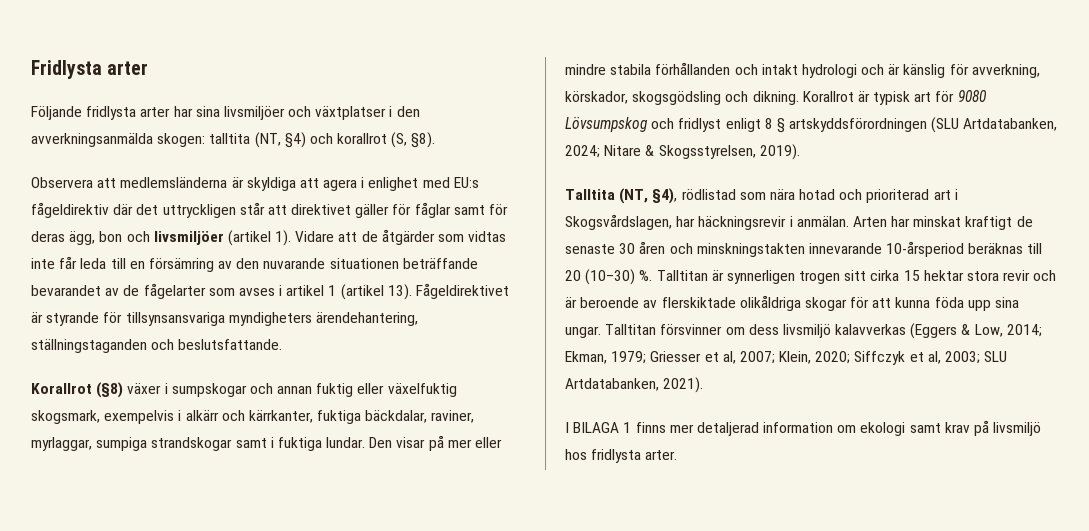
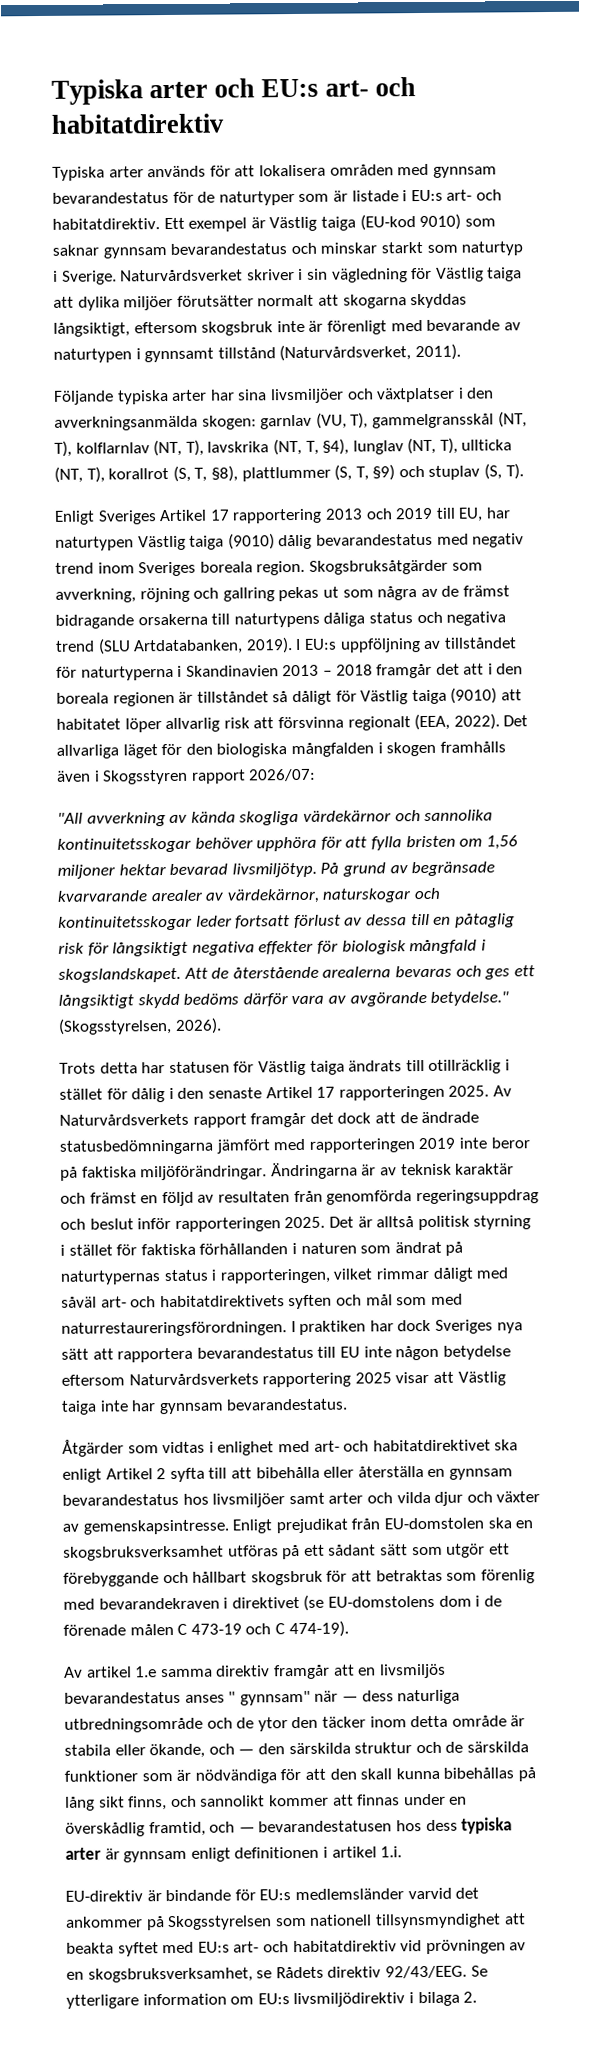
[31,60,149,79] Fridlysta arter -> [51,77,416,105] [51,113,224,134] [52,163,497,181] [52,189,502,206] [52,213,496,232] [52,241,524,259] [53,267,523,285] [53,293,468,311] [53,319,521,337] [53,343,461,363] Typiska arter och EU:s art- och habitatdirektiv // Typiska arter används för att lokalisera områden med gynnsam bevarandestatus för de naturtyper som är listade i EU:s art- och habitatdirektiv. Ett exempel är Västlig taiga (EU-kod 9010) som saknar gynnsam bevarandestatus och minskar starkt som naturtyp i Sverige. Naturvårdsverket skriver i sin vägledning för Västlig taiga att dylika miljöer förutsätter normalt att skogarna skyddas långsiktigt, eftersom skogsbruk inte är förenligt med bevarande av naturtypen i gynnsamt tillstånd (Naturvårdsverket, 2011).
[86,106,137,120] fridlysta -> [116,390,169,405] typiska
[209,132,436,148] [31,177,479,191] [31,202,509,218] [31,229,507,246] [31,256,478,272] [31,283,510,300] [31,312,418,326] [31,339,283,353] [31,382,457,398] [31,410,475,424] [31,435,503,451] [565,62,1040,78] [565,90,986,105] [565,117,1058,133] [565,144,800,160] [565,188,958,204] [565,214,1033,230] [565,241,1043,257] [565,269,1057,285] [565,295,1020,311] [565,323,1042,339] [565,351,1008,365] [565,377,704,393] [565,420,1042,436] [565,449,678,463] talltita (NT, §4) och korallrot (S, §8). // Observera att medlemsländerna är skyldiga att agera i enlighet med EU:s fågeldirektiv där det uttryckligen står att direktivet gäller för fåglar samt för deras ägg, bon och livsmiljöer (artikel 1). Vidare att de åtgärder som vidtas inte får leda till en försämring av den nuvarande situationen beträffande bevarandet av de fågelarter som avses i artikel 1 (artikel 13). Fågeldirektivet är styrande för tillsynsansvariga myndigheters ärendehantering, ställningstaganden och beslutsfattande. // Korallrot (§8) växer i sumpskogar och annan fuktig eller växelfuktig skogsmark, exempelvis i alkärr och kärrkanter, fuktiga bäckdalar, raviner, myrlaggar, sumpiga strandskogar samt i fuktiga lundar. Den visar på mer eller mindre stabila förhållanden och intakt hydrologi och är känslig för avverkning, körskador, skogsgödsling och dikning. Korallrot är typisk art för 9080 Lövsumpskog och fridlyst enligt 8 § artskyddsförordningen (SLU Artdatabanken, 2024; Nitare & Skogsstyrelsen, 2019). // Talltita (NT, §4), rödlistad som nära hotad och prioriterad art i Skogsvårdslagen, har häckningsrevir i anmälan. Arten har minskat kraftigt de senaste 30 åren och minskningstakten innevarande 10-årsperiod beräknas till 20 (10–30) %. Talltitan är synnerligen trogen sitt cirka 15 hektar stora revir och är beroende av flerskiktade olikåldriga skogar för att kunna föda upp sina ungar. Talltitan försvinner om dess livsmiljö kalavverkas (Eggers & Low, 2014; Ekman, 1979; Griesser et al, 2007; Klein, 2020; Siffczyk et al, 2003; SLU Artdatabanken, 2021). // I BILAGA 1 finns mer detaljerad information om ekologi samt krav på livsmiljö hos fridlysta arter. -> [260,411,527,430] [54,437,513,457] [54,463,524,483] [54,507,511,525] [55,533,525,551] [55,559,483,577] [55,585,510,603] [55,611,507,629] [55,637,517,655] [56,663,524,681] [56,687,522,707] [56,713,529,733] [56,741,506,759] [56,768,317,785] [57,809,494,827] [57,835,518,853] [57,861,496,879] [57,887,440,904] [58,913,515,931] [58,939,486,957] [58,965,535,983] [58,991,510,1009] [58,1017,222,1035] [59,1059,510,1076] [59,1085,512,1103] [59,1111,480,1128] [59,1137,530,1155] [60,1162,515,1181] [60,1189,539,1207] [60,1215,532,1232] [60,1241,464,1256] [60,1267,509,1285] [61,1293,463,1310] [61,1319,523,1337] [61,1345,511,1363] [61,1371,506,1388] [61,1398,349,1415] [62,1439,519,1457] [62,1466,513,1483] [62,1491,541,1508] [62,1517,534,1535] [63,1543,510,1561] [63,1569,535,1587] [63,1594,502,1611] [63,1620,349,1638] [64,1663,446,1680] [64,1689,461,1706] [64,1715,526,1733] [64,1741,529,1759] [64,1767,536,1784] [65,1793,468,1811] [65,1817,513,1837] [65,1846,403,1863] [65,1887,480,1902] [65,1913,526,1931] [66,1939,527,1957] [66,1965,488,1983] [66,1991,478,2009] garnlav (VU, T), gammelgransskål (NT, T), kolflarnlav (NT, T), lavskrika (NT, T, §4), lunglav (NT, T), ullticka (NT, T), korallrot (S, T, §8), plattlummer (S, T, §9) och stuplav (S, T). // Enligt Sveriges Artikel 17 rapportering 2013 och 2019 till EU, har naturtypen Västlig taiga (9010) dålig bevarandestatus med negativ trend inom Sveriges boreala region. Skogsbruksåtgärder som avverkning, röjning och gallring pekas ut som några av de främst bidragande orsakerna till naturtypens dåliga status och negativa trend (SLU Artdatabanken, 2019). I EU:s uppföljning av tillståndet för naturtyperna i Skandinavien 2013 – 2018 framgår det att i den boreala regionen är tillståndet så dåligt för Västlig taiga (9010) att habitatet löper allvarlig risk att försvinna regionalt (EEA, 2022). Det allvarliga läget för den biologiska mångfalden i skogen framhålls även i Skogsstyren rapport 2026/07: // "All avverkning av kända skogliga värdekärnor och sannolika kontinuitetsskogar behöver upphöra för att fylla bristen om 1,56 miljoner hektar bevarad livsmiljötyp. På grund av begränsade kvarvarande arealer av värdekärnor, naturskogar och kontinuitetsskogar leder fortsatt förlust av dessa till en påtaglig risk för långsiktigt negativa effekter för biologisk mångfald i skogslandskapet. Att de återstående arealerna bevaras och ges ett långsiktigt skydd bedöms därför vara av avgörande betydelse." (Skogsstyrelsen, 2026). // Trots detta har statusen för Västlig taiga ändrats till otillräcklig i stället för dålig i den senaste Artikel 17 rapporteringen 2025. Av Naturvårdsverkets rapport framgår det dock att de ändrade statusbedömningarna jämfört med rapporteringen 2019 inte beror på faktiska miljöförändringar. Ändringarna är av teknisk karaktär och främst en följd av resultaten från genomförda regeringsuppdrag och beslut inför rapporteringen 2025. Det är alltså politisk styrning i stället för faktiska förhållanden i naturen som ändrat på naturtypernas status i rapporteringen, vilket rimmar dåligt med såväl art- och habitatdirektivets syften och mål som med naturrestaureringsförordningen. I praktiken har dock Sveriges nya sätt att rapportera bevarandestatus till EU inte någon betydelse eftersom Naturvårdsverkets rapportering 2025 visar att Västlig taiga inte har gynnsam bevarandestatus. // Åtgärder som vidtas i enlighet med art- och habitatdirektivet ska enligt Artikel 2 syfta till att bibehålla eller återställa en gynnsam bevarandestatus hos livsmiljöer samt arter och vilda djur och växter av gemenskapsintresse. Enligt prejudikat från EU-domstolen ska en skogsbruksverksamhet utföras på ett sådant sätt som utgör ett förebyggande och hållbart skogsbruk för att betraktas som förenlig med bevarandekraven i direktivet (se EU-domstolens dom i de förenade målen C 473-19 och C 474-19). // Av artikel 1.e samma direktiv framgår att en livsmiljös bevarandestatus anses " gynnsam" när — dess naturliga utbredningsområde och de ytor den täcker inom detta område är stabila eller ökande, och — den särskilda struktur och de särskilda funktioner som är nödvändiga för att den skall kunna bibehållas på lång sikt finns, och sannolikt kommer att finnas under en överskådlig framtid, och — bevarandestatusen hos dess typiska arter är gynnsam enligt definitionen i artikel 1.i. // EU-direktiv är bindande för EU:s medlemsländer varvid det ankommer på Skogsstyrelsen som nationell tillsynsmyndighet att beakta syftet med EU:s art- och habitatdirektiv vid prövningen av en skogsbruksverksamhet, se Rådets direktiv 92/43/EEG. Se ytterligare information om EU:s livsmiljödirektiv i bilaga 2.

